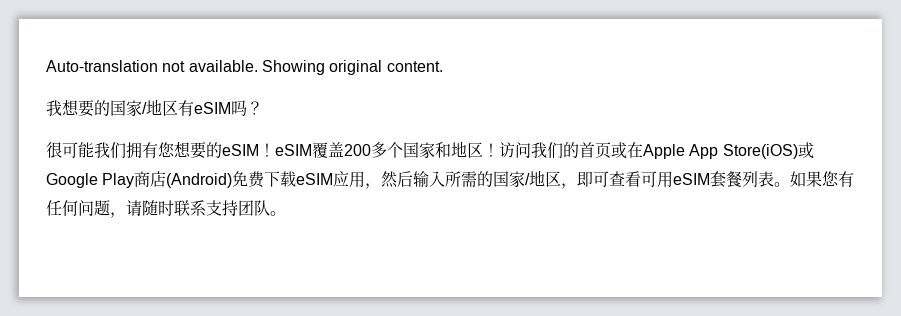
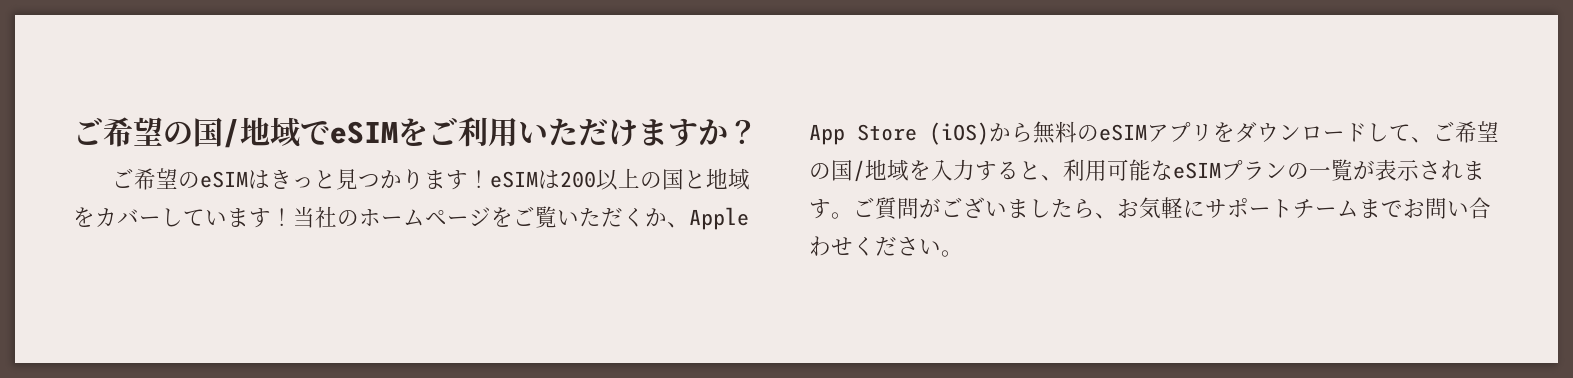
[46,60,443,75] [46,99,263,117] [46,141,814,159] [46,170,855,189] [46,200,270,218] Auto-translation not available. Showing original content. // 我想要的国家/地区有eSIM吗？ // 很可能我们拥有您想要的eSIM！eSIM覆盖200多个国家和地区！访问我们的首页或在Apple App Store(iOS)或Google Play商店(Android)免费下载eSIM应用，然后输入所需的国家/地区，即可查看可用eSIM套餐列表。如果您有任何问题，请随时联系支持团队 -> [73,117,758,148] [112,168,751,191] [73,206,749,230] [809,121,1499,145] [809,159,1485,182] [809,197,1491,220] [809,236,941,256] ご希望の国/地域でeSIMをご利用いただけますか？ // ご希望のeSIMはきっと見つかります！eSIMは200以上の国と地域をカバーしています！当社のホームページをご覧いただくか、Apple App Store (iOS)から無料のeSIMアプリをダウンロードして、ご希望の国/地域を入力すると、利用可能なeSIMプランの一覧が表示されます。ご質問がございましたら、お気軽にサポートチームまでお問い合わせください

